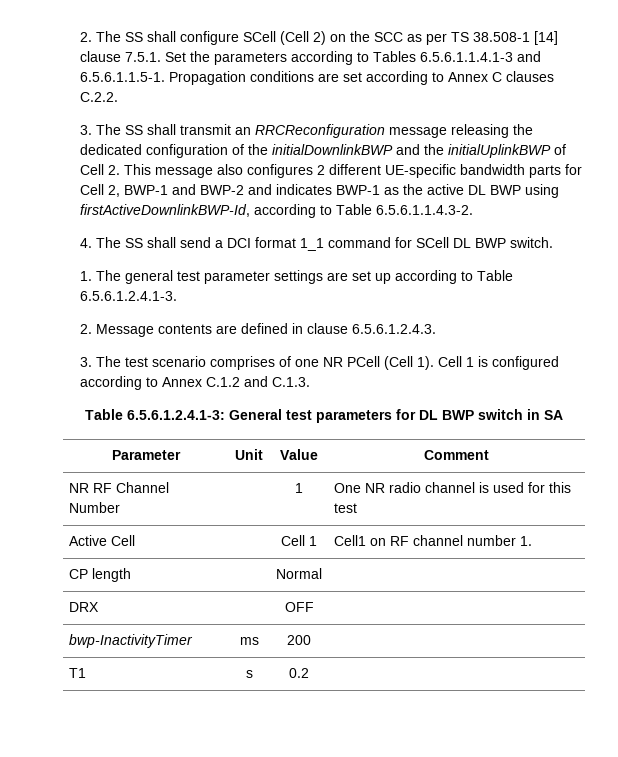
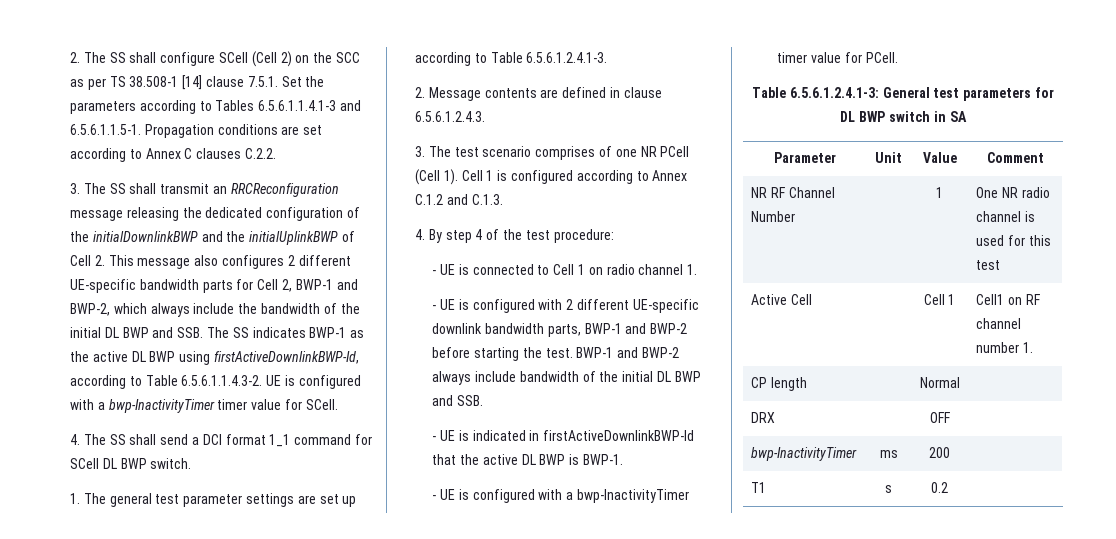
[199,184,272,195] BWP-2 and -> [70,303,360,317] [70,327,249,338] BWP-2, which always include the bandwidth of the initial DL BWP and SSB. The SS
(473, 210) none -> [266,375,361,389] [70,399,338,413] UE is configured with a bwp-InactivityTimer timer value for SCell.
(310, 382) none -> [415,229,614,243] [432,264,698,275] [432,299,699,313] [432,323,688,337] [432,347,679,361] [432,371,701,385] [432,395,484,406] [432,430,695,441] [432,454,623,465] [432,489,689,503] [777,52,898,63] // 4. By step 4 of the test procedure: // - UE is connected to Cell 1 on radio channel 1. // - UE is configured with 2 different UE-specific downlink bandwidth parts, BWP-1 and BWP-2 before starting the test. BWP-1 and BWP-2 always include bandwidth of the initial DL BWP and SSB. // - UE is indicated in firstActiveDownlinkBWP-Id that the active DL BWP is BWP-1. // - UE is configured with a bwp-InactivityTimer timer value for PCell.

